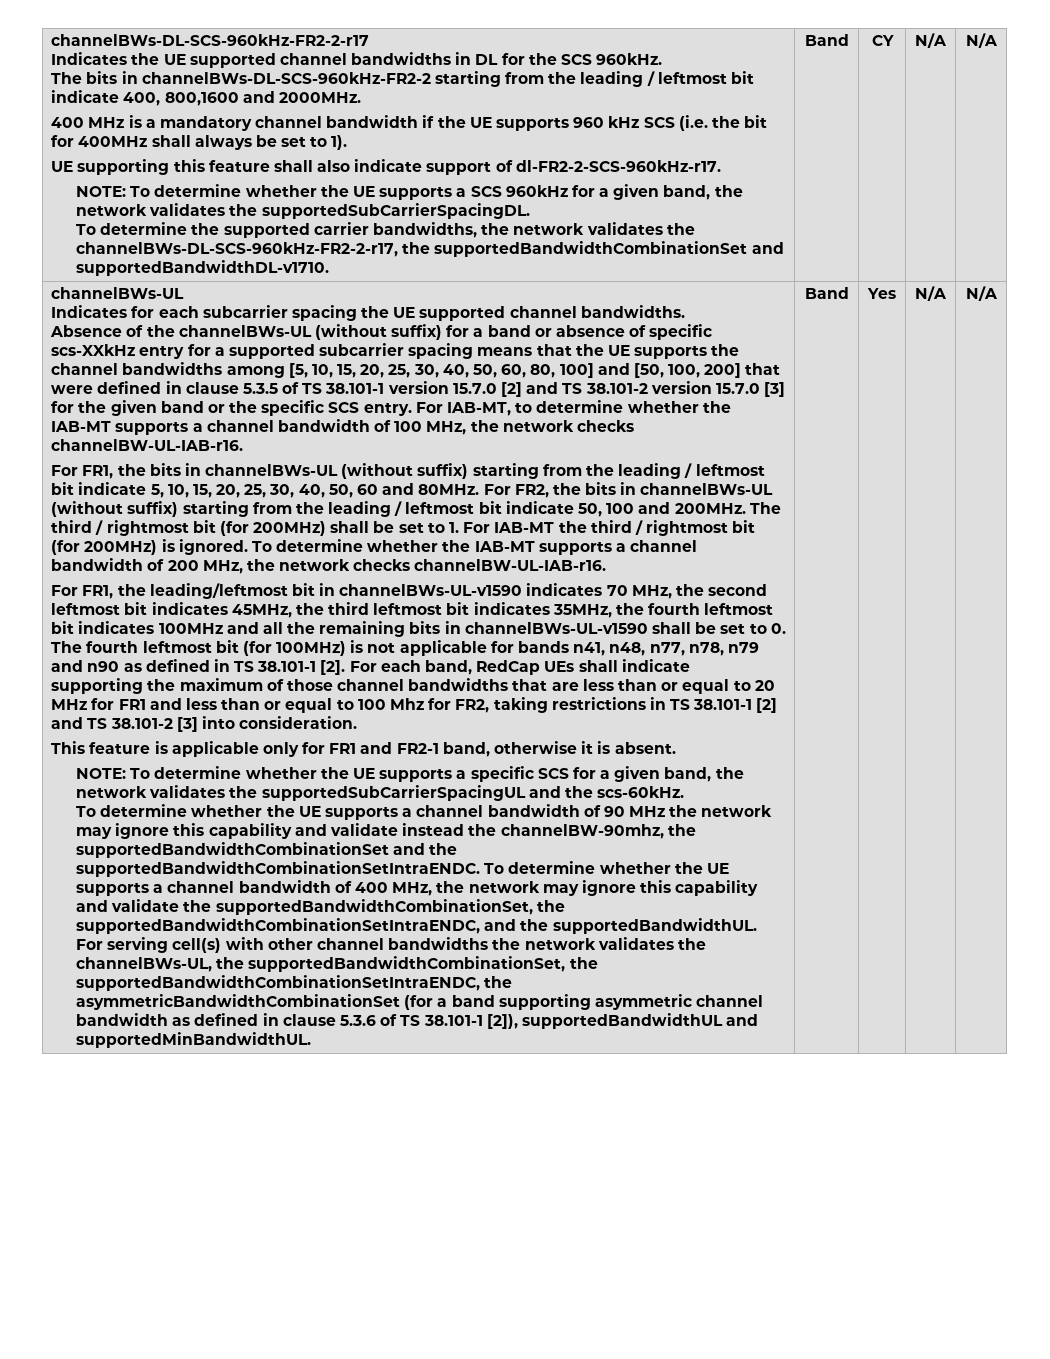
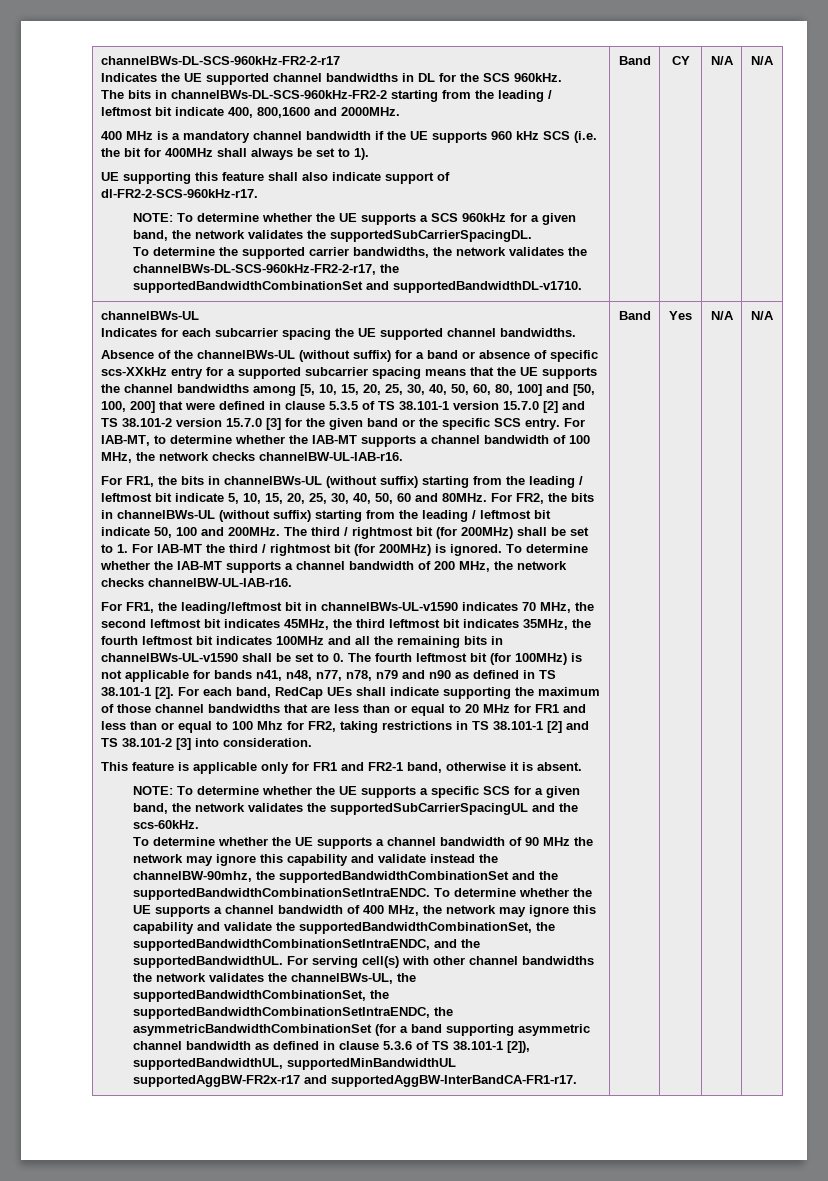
[521,1013,759,1029] [76,1032,312,1048] supportedBandwidthUL and supportedMinBandwidthUL. -> [132,1058,456,1070] [132,1075,577,1087] supportedBandwidthUL, supportedMinBandwidthUL supportedAggBW-FR2x-r17 and supportedAggBW-InterBandCA-FR1-r17.

